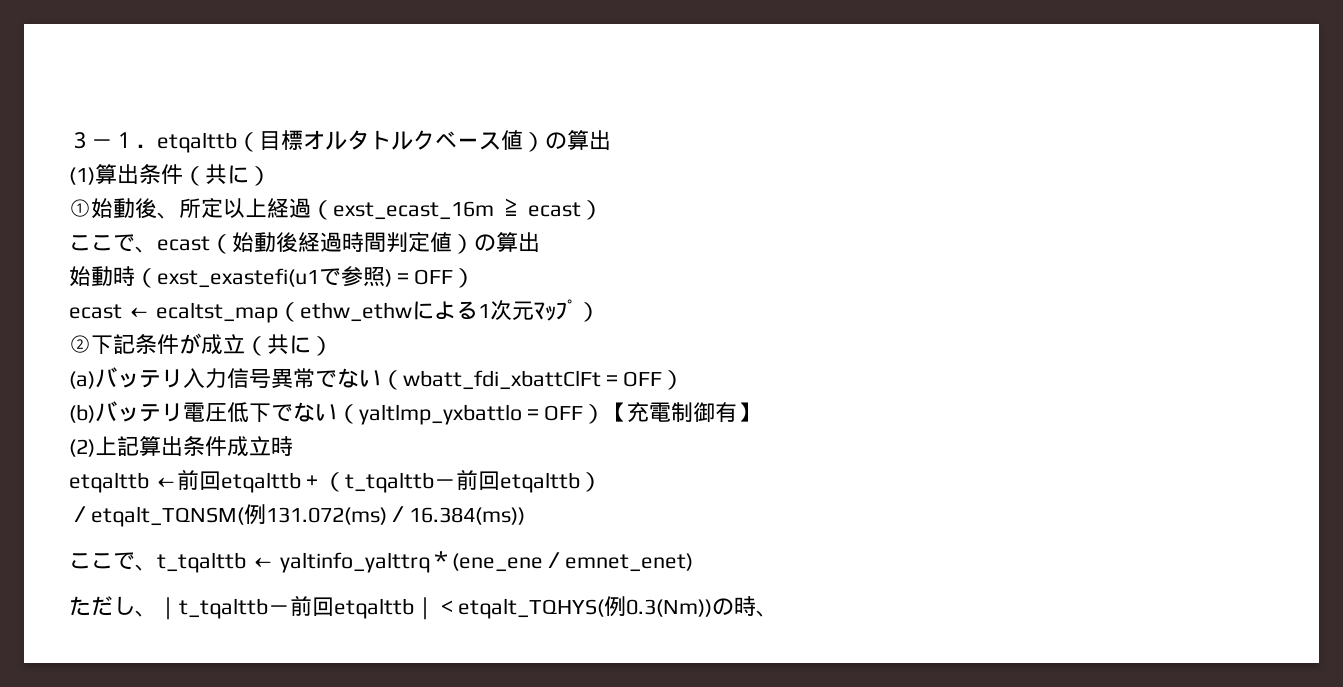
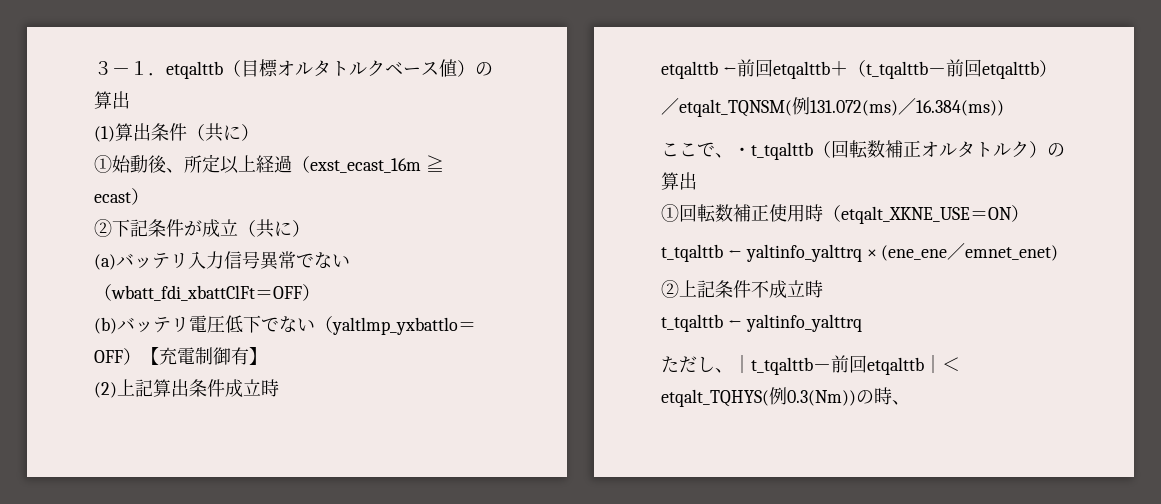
[69,232,540,254] [69,266,475,288] [69,299,600,323] // ここで、ecast（始動後経過時間判定値）の算出 // 始動時（exst_exastefi(u1で参照)＝OFF） // ecast ← ecaltst_map（ethw_ethwによる1次元ﾏｯﾌﾟ） -> (149, 196) none
[157,551,452,573] t_tqalttb ← yaltinfo_yalttrq＊ -> [733,140,1065,160] [661,172,697,190] [661,204,1029,224] [661,244,877,262] ・t_tqalttb（回転数補正オルタトルク）の算出 // ①回転数補正使用時（etqalt_XKNE_USE＝ON） // t_tqalttb ← yaltinfo_yalttrq ×
(693, 562) none -> [661,280,823,298] [661,314,862,332] // ②上記条件不成立時 // t_tqalttb ← yaltinfo_yalttrq

